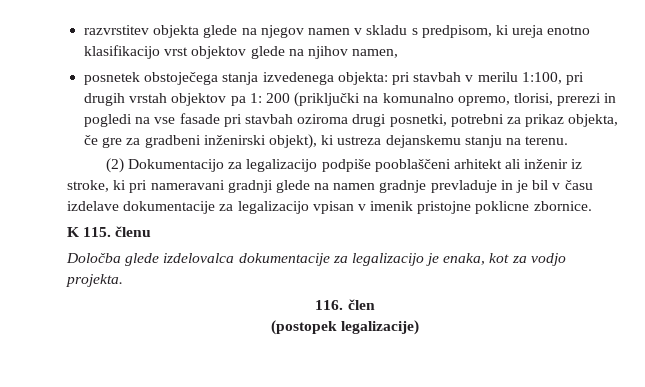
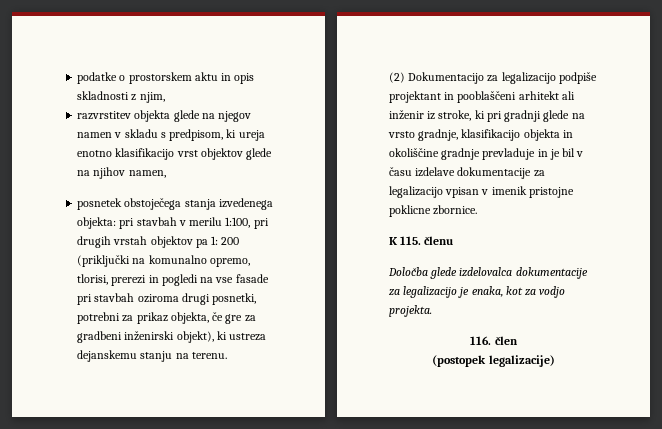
(84, 30) none -> [77,72,255,84] [77,91,165,103] podatke o prostorskem aktu in opis skladnosti z njim, //
(371, 165) none -> [389,91,455,103] projektant in
[150,180,225,190] nameravani -> (502, 116) none
[333,183,376,190] namen -> [388,129,573,141] [389,148,439,157] vrsto gradnje, klasifikacijo objekta in okoliščine

